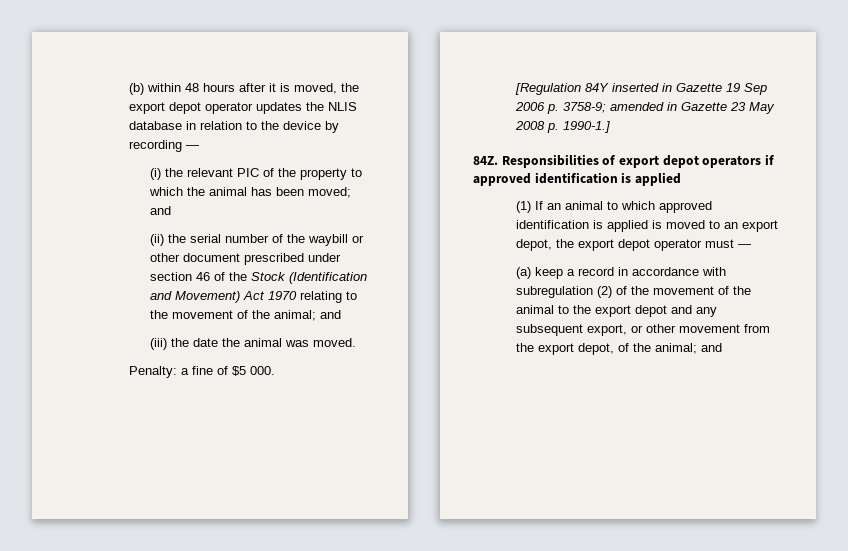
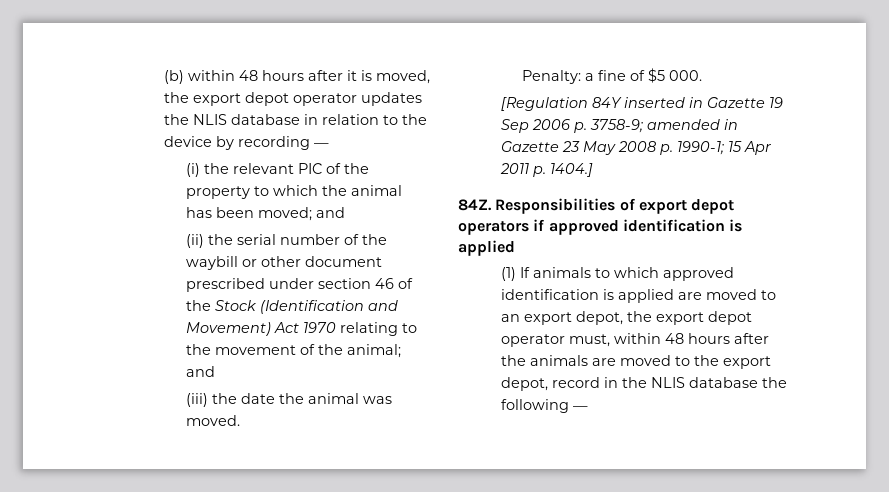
[562,121,610,133] 1990-1.] -> [676,141,772,155] [499,163,593,177] 1990-1; 15 Apr 2011 p. 1404.]
[546,201,603,210] an animal -> [532,267,591,278] animals
[651,220,662,229] is -> [677,292,702,300] are
[704,239,751,248] [515,267,726,279] [515,286,751,298] [515,305,717,317] [515,324,770,336] [515,343,722,355] must — // (a) keep a record in accordance with subregulation (2) of the movement of the animal to the export depot and any subsequent export, or other movement from the export depot, of the animal; and -> [568,333,769,347] [500,355,771,369] [500,377,787,391] [500,399,588,413] must, within 48 hours after the animals are moved to the export depot, record in the NLIS database the following —

